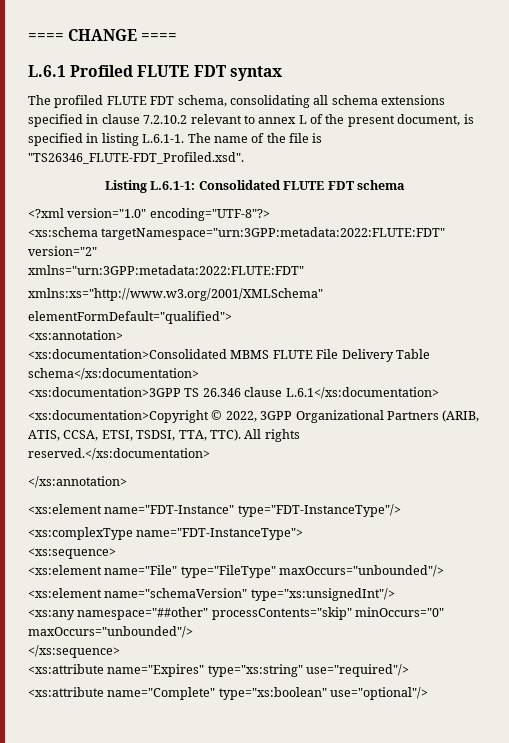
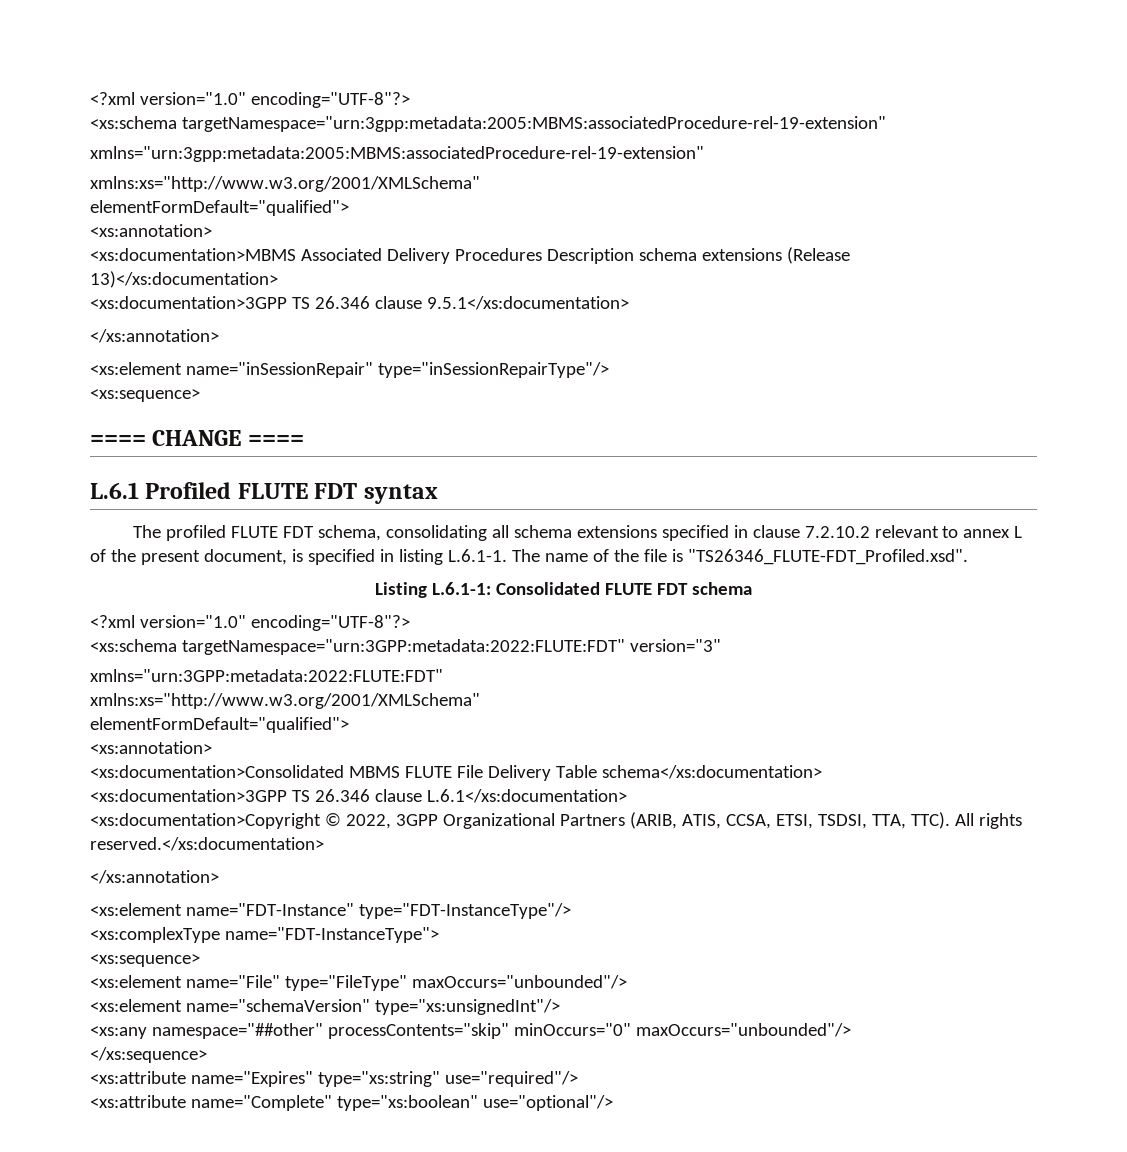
(28, 37) none -> [90,92,410,108] [90,116,886,132] [90,146,704,162] [90,176,480,192] [90,200,349,216] [90,224,212,237] [90,247,850,264] [90,271,278,288] [90,296,629,310] [90,329,219,343] [90,362,609,378] [90,389,200,402] <?xml version="1.0" encoding="UTF-8"?> // <xs:schema targetNamespace="urn:3gpp:metadata:2005:MBMS:associatedProcedure-rel-19-extension" // xmlns="urn:3gpp:metadata:2005:MBMS:associatedProcedure-rel-19-extension" // xmlns:xs="http://www.w3.org/2001/XMLSchema" // elementFormDefault="qualified"> // <xs:annotation> // <xs:documentation>MBMS Associated Delivery Procedures Description schema extensions (Release 13)</xs:documentation> // <xs:documentation>3GPP TS 26.346 clause 9.5.1</xs:documentation> // </xs:annotation> // <xs:element name="inSessionRepair" type="inSessionRepairType"/> // <xs:sequence> //
[28,246,97,256] version="2" -> [629,639,721,652] version="3"

